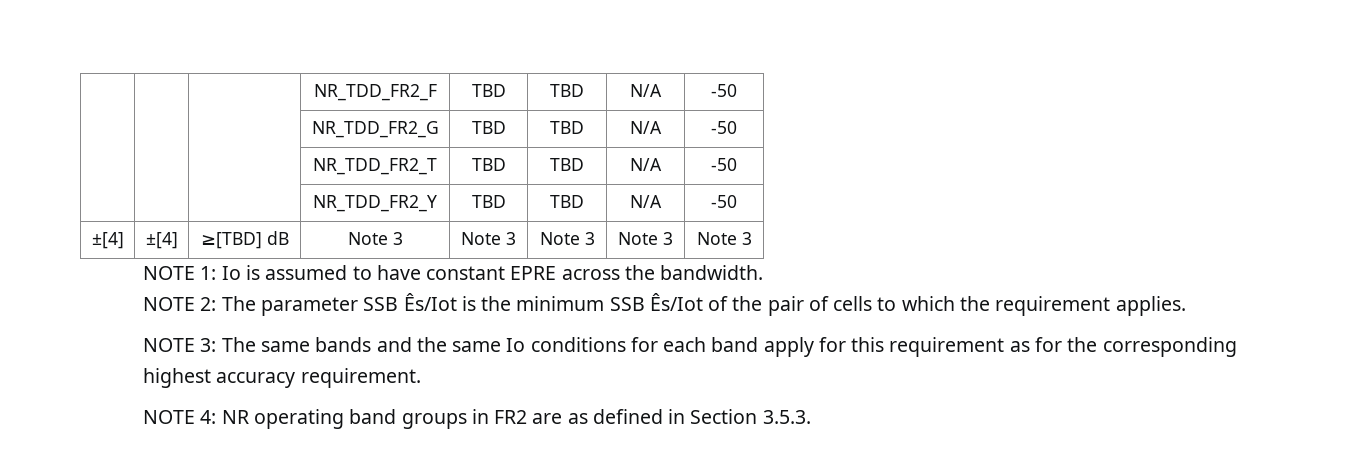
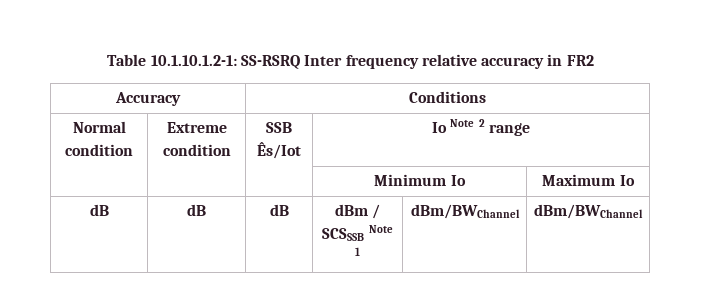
[313,84,437,101] [471,84,506,97] [550,84,584,97] [630,84,662,97] [711,84,737,97] [311,121,439,138] [471,121,506,134] [550,121,584,134] [630,121,662,134] [711,121,737,134] [313,158,437,175] [471,158,506,171] [550,158,584,171] [630,158,662,171] [711,158,737,171] [313,195,437,212] [471,195,506,208] [550,195,584,208] [630,195,662,208] [711,195,737,208] [91,232,124,249] [145,232,178,249] [200,231,289,249] [347,232,403,245] [461,232,516,245] [539,232,595,245] [618,232,673,245] [696,232,752,245] [143,265,764,280] [143,293,1186,316] [143,337,1237,357] [143,368,421,388] [143,409,811,429] | | | NR_TDD_FR2_F | TBD | TBD | N/A | -50 // | | | NR_TDD_FR2_G | TBD | TBD | N/A | -50 // | | | NR_TDD_FR2_T | TBD | TBD | N/A | -50 // | | | NR_TDD_FR2_Y | TBD | TBD | N/A | -50 // ±[4] | ±[4] | ≥[TBD] dB | Note 3 | Note 3 | Note 3 | Note 3 | Note 3 // NOTE 1: Io is assumed to have constant EPRE across the bandwidth. // NOTE 2: The parameter SSB Ês/Iot is the minimum SSB Ês/Iot of the pair of cells to which the requirement applies. // NOTE 3: The same bands and the same Io conditions for each band apply for this requirement as for the corresponding highest accuracy requirement. // NOTE 4: NR operating band groups in FR2 are as defined in Section 3.5.3. -> [107,54,594,69] [115,92,181,106] [409,91,486,103] [72,121,126,133] [65,144,133,156] [166,122,227,133] [162,144,231,156] [266,122,292,133] [257,142,301,159] [432,119,530,136] [374,174,466,186] [542,174,635,186] [89,204,109,216] [187,204,207,216] [269,204,289,216] [334,204,381,219] [322,225,393,241] [355,247,360,256] [410,204,520,219] [534,204,643,219] Table 10.1.10.1.2-1: SS-RSRQ Inter frequency relative accuracy in FR2 // Accuracy | Conditions // Normal condition | Extreme condition | SSB Ês/Iot | Io Note 2 range // | | | Minimum Io | Maximum Io // dB | dB | dB | dBm / SCSSSB Note 1 | dBm/BWChannel | dBm/BWChannel

